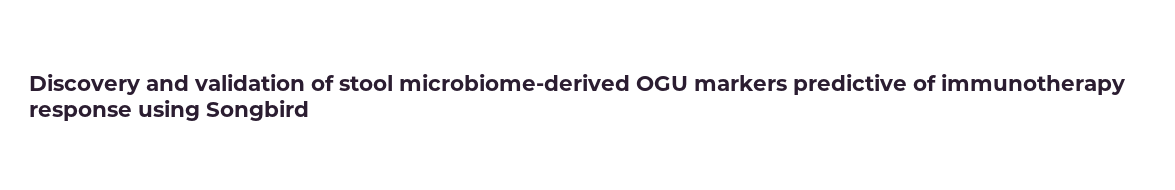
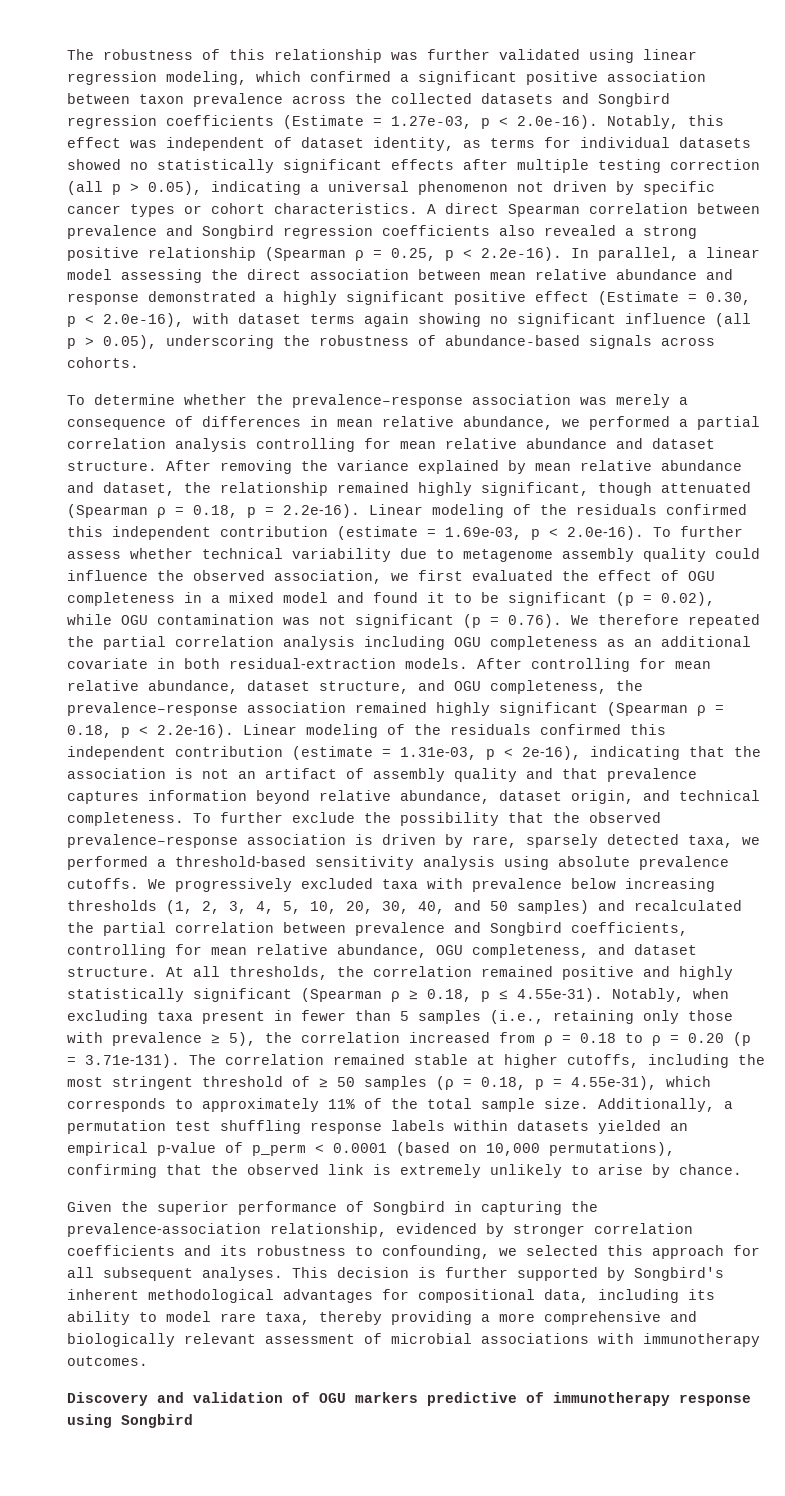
(29, 84) none -> [67,49,697,63] [67,71,706,85] [67,93,670,107] [67,115,724,129] [67,137,751,151] [67,159,760,173] [67,181,715,195] [67,203,760,217] [67,225,697,239] [67,247,760,261] [67,269,733,283] [67,291,751,305] [67,313,751,327] [67,335,715,349] [67,357,139,368] [67,394,688,408] [67,416,760,430] [67,438,715,452] [67,460,742,474] [67,482,751,496] [67,504,747,518] [67,526,743,540] [67,548,760,562] [67,570,715,584] [67,592,715,606] [67,614,760,628] [67,636,751,650] [67,658,711,672] [67,680,643,694] [67,702,724,716] [67,724,666,738] [67,746,761,760] [67,768,697,782] [67,790,760,804] [67,812,661,826] [67,834,760,848] [67,856,729,870] [67,878,715,892] [67,900,742,914] [67,922,688,936] [67,944,697,958] [67,966,733,980] [67,988,729,1002] [67,1010,733,1024] [67,1032,751,1046] [67,1054,765,1068] [67,1076,711,1090] [67,1098,733,1112] [67,1120,688,1134] [67,1142,675,1156] [67,1164,742,1178] [67,1201,598,1215] [67,1223,693,1237] [67,1245,760,1259] [67,1267,724,1281] [67,1289,715,1303] [67,1311,697,1325] [67,1333,760,1347] [67,1356,148,1366] The robustness of this relationship was further validated using linear regression modeling, which confirmed a significant positive association between taxon prevalence across the collected datasets and Songbird regression coefficients (Estimate = 1.27e-03, p < 2.0e-16). Notably, this effect was independent of dataset identity, as terms for individual datasets showed no statistically significant effects after multiple testing correction (all p > 0.05), indicating a universal phenomenon not driven by specific cancer types or cohort characteristics. A direct Spearman correlation between prevalence and Songbird regression coefficients also revealed a strong positive relationship (Spearman ρ = 0.25, p < 2.2e-16). In parallel, a linear model assessing the direct association between mean relative abundance and response demonstrated a highly significant positive effect (Estimate = 0.30, p < 2.0e-16), with dataset terms again showing no significant influence (all p > 0.05), underscoring the robustness of abundance-based signals across cohorts. // To determine whether the prevalence–response association was merely a consequence of differences in mean relative abundance, we performed a partial correlation analysis controlling for mean relative abundance and dataset structure. After removing the variance explained by mean relative abundance and dataset, the relationship remained highly significant, though attenuated (Spearman ρ = 0.18, p = 2.2e‑16). Linear modeling of the residuals confirmed this independent contribution (estimate = 1.69e‑03, p < 2.0e‑16). To further assess whether technical variability due to metagenome assembly quality could influence the observed association, we first evaluated the effect of OGU completeness in a mixed model and found it to be significant (p = 0.02), while OGU contamination was not significant (p = 0.76). We therefore repeated the partial correlation analysis including OGU completeness as an additional covariate in both residual‑extraction models. After controlling for mean relative abundance, dataset structure, and OGU completeness, the prevalence–response association remained highly significant (Spearman ρ = 0.18, p < 2.2e‑16). Linear modeling of the residuals confirmed this independent contribution (estimate = 1.31e‑03, p < 2e‑16), indicating that the association is not an artifact of assembly quality and that prevalence captures information beyond relative abundance, dataset origin, and technical completeness. To further exclude the possibility that the observed prevalence–response association is driven by rare, sparsely detected taxa, we performed a threshold‑based sensitivity analysis using absolute prevalence cutoffs. We progressively excluded taxa with prevalence below increasing thresholds (1, 2, 3, 4, 5, 10, 20, 30, 40, and 50 samples) and recalculated the partial correlation between prevalence and Songbird coefficients, controlling for mean relative abundance, OGU completeness, and dataset structure. At all thresholds, the correlation remained positive and highly statistically significant (Spearman ρ ≥ 0.18, p ≤ 4.55e‑31). Notably, when excluding taxa present in fewer than 5 samples (i.e., retaining only those with prevalence ≥ 5), the correlation increased from ρ = 0.18 to ρ = 0.20 (p = 3.71e‑131). The correlation remained stable at higher cutoffs, including the most stringent threshold of ≥ 50 samples (ρ = 0.18, p = 4.55e‑31), which corresponds to approximately 11% of the total sample size. Additionally, a permutation test shuffling response labels within datasets yielded an empirical p‑value of p_perm < 0.0001 (based on 10,000 permutations), confirming that the observed link is extremely unlikely to arise by chance. // Given the superior performance of Songbird in capturing the prevalence‑association relationship, evidenced by stronger correlation coefficients and its robustness to confounding, we selected this approach for all subsequent analyses. This decision is further supported by Songbird's inherent methodological advantages for compositional data, including its ability to model rare taxa, thereby providing a more comprehensive and biologically relevant assessment of microbial associations with immunotherapy outcomes. //
[339,74,630,91] stool microbiome-derived -> (310, 1397) none

